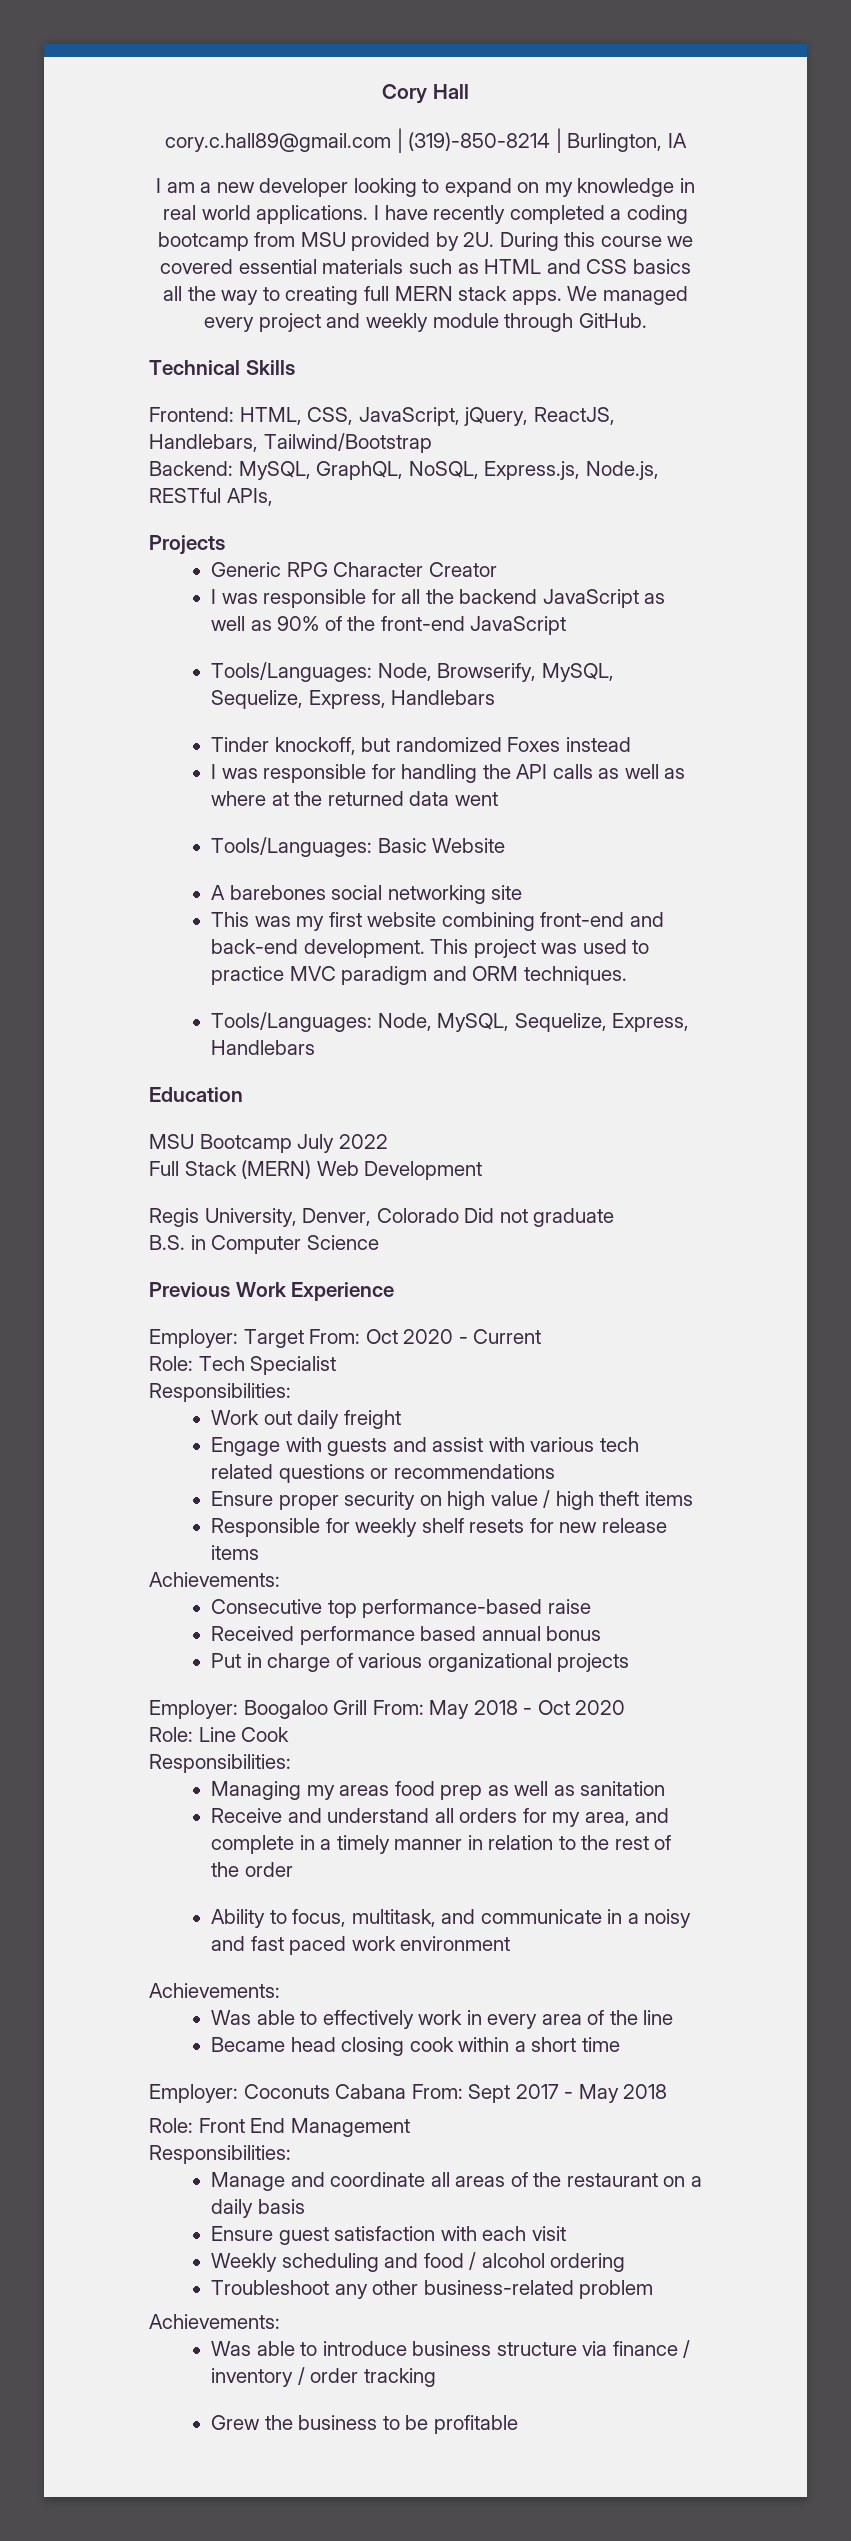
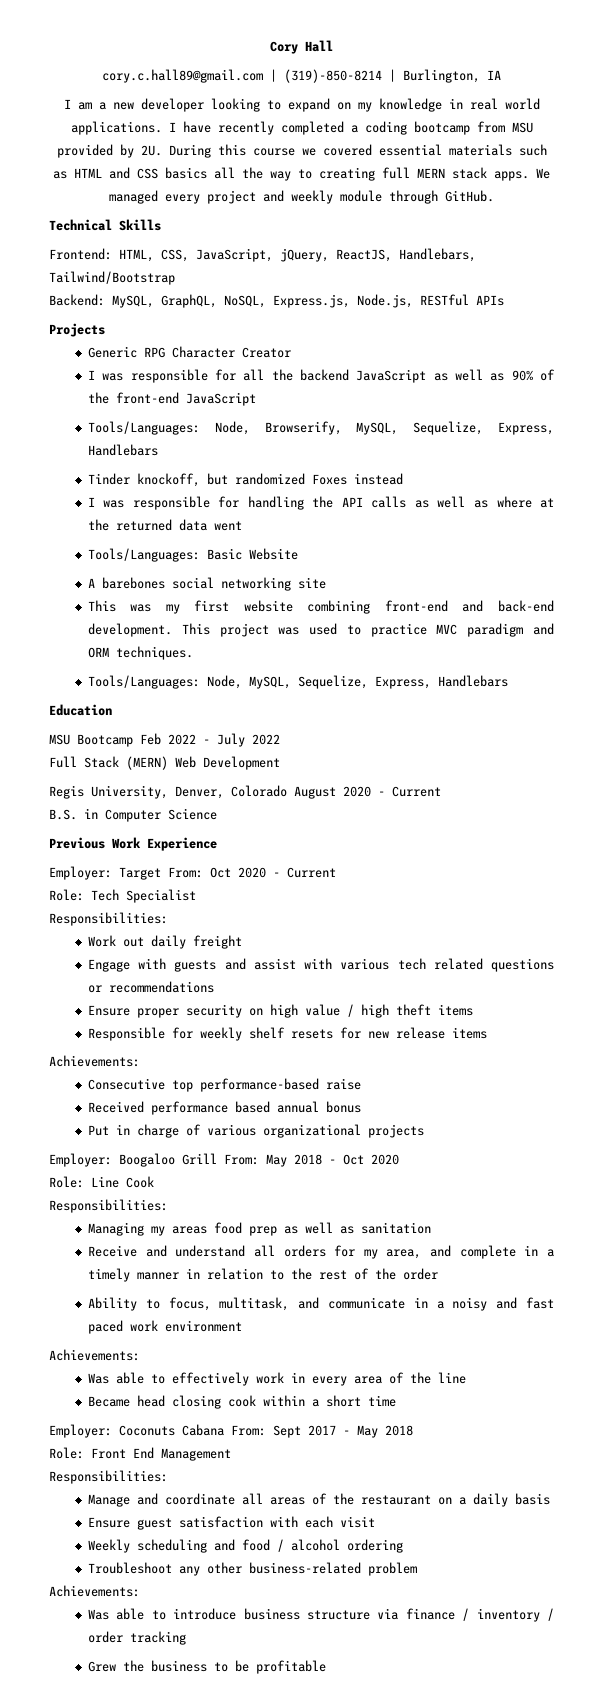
[226,488,273,506] APIs, -> [476,295,504,306] APIs
(292, 1143) none -> [140,733,210,745] Feb 2022 -
[464,1208,615,1227] Did not graduate -> [294,786,441,799] August 2020 - Current

